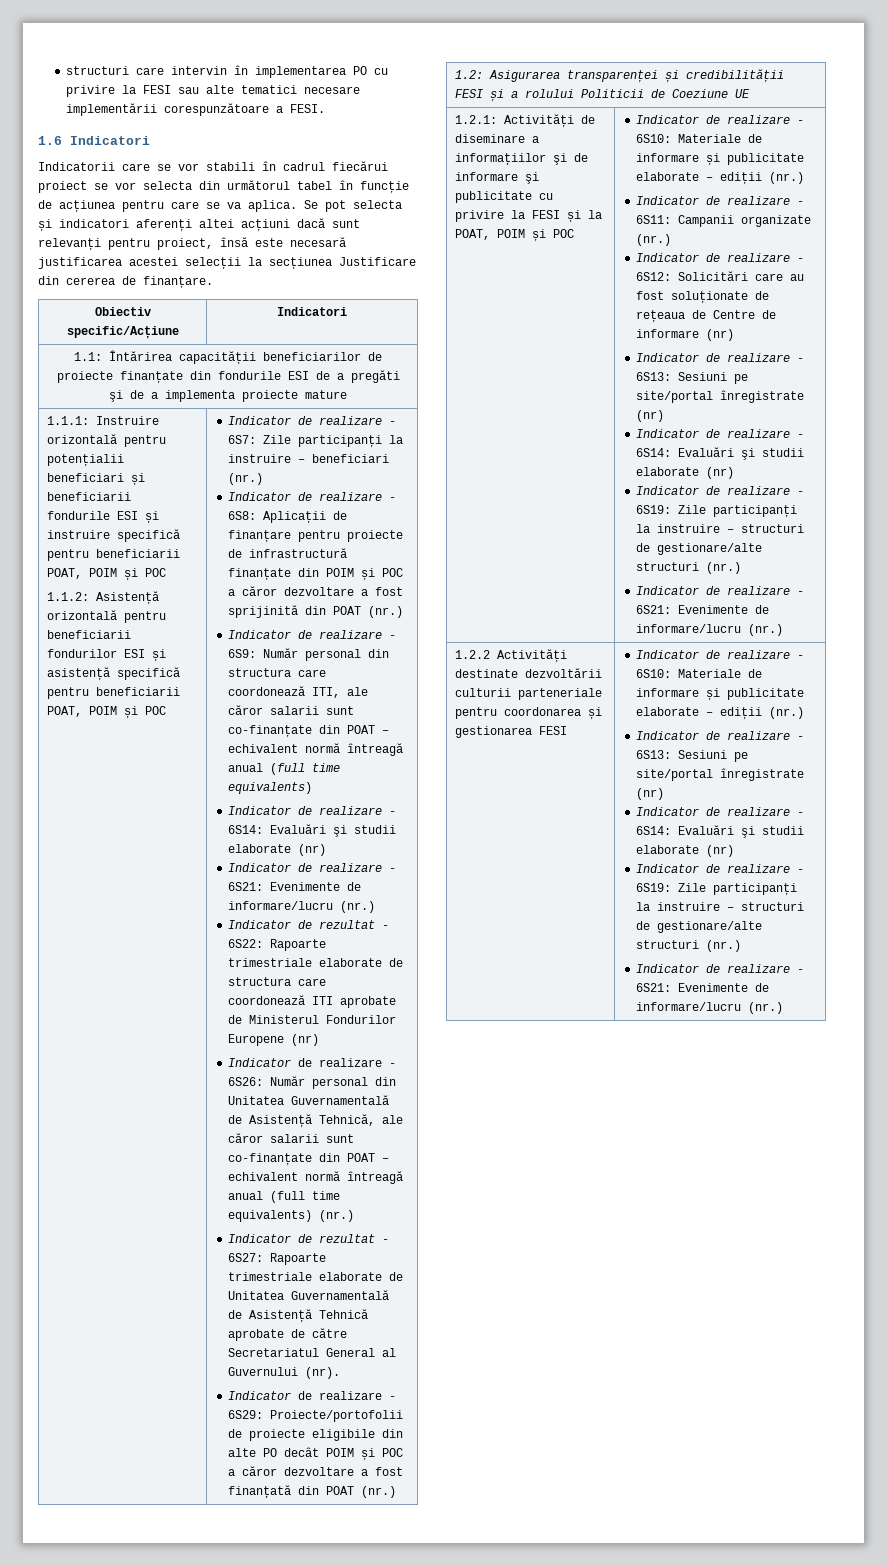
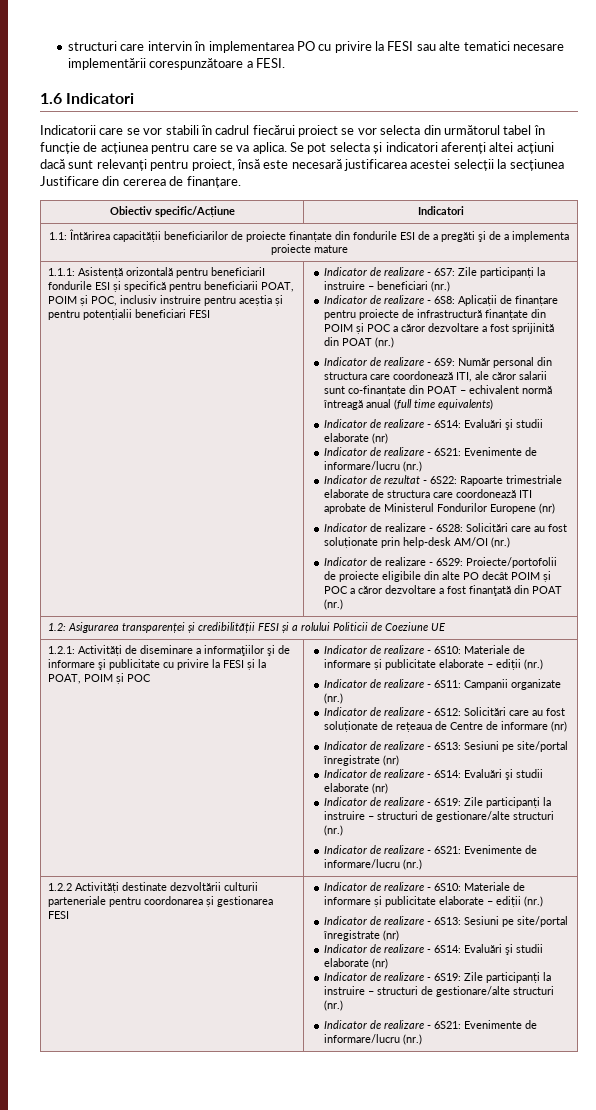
[95,416,159,425] [46,434,166,447] [46,454,124,467] [46,473,145,486] [46,492,131,501] Instruire orizontală pentru potențialii beneficiari și beneficiarii -> [78,267,266,278] Asistență orizontală pentru beneficiariI
[46,529,180,542] [46,549,180,561] [46,568,166,581] [46,591,159,605] [46,610,166,623] [46,630,131,639] [46,649,166,662] [46,667,180,681] [46,687,180,699] [46,706,166,719] instruire specifică pentru beneficiarii POAT, POIM și POC // 1.1.2: Asistență orizontală pentru beneficiarii fondurilor ESI și asistență specifică pentru beneficiarii POAT, POIM și POC -> [124,281,295,292] [48,295,284,306] [48,309,211,320] specifică pentru beneficiarii POAT, POIM și POC, inclusiv instruire pentru aceștia și pentru potențialii beneficiari FESI
[227,1076,396,1089] [227,1095,389,1105] [227,1114,403,1128] [227,1133,354,1143] [227,1153,389,1166] [227,1171,403,1184] [227,1191,340,1203] [227,1210,354,1222] [227,1234,389,1243] [227,1253,326,1265] [227,1272,403,1281] [227,1290,389,1300] [227,1309,368,1323] [227,1328,347,1341] [227,1348,396,1357] [227,1367,340,1379] 6S26: Număr personal din Unitatea Guvernamentală de Asistență Tehnică, ale căror salarii sunt co-finanțate din POAT – echivalent normă întreagă anual (full time equivalents) (nr.) // Indicator de rezultat - 6S27: Rapoarte trimestriale elaborate de Unitatea Guvernamentală de Asistență Tehnică aprobate de către Secretariatul General al Guvernului (nr). -> [435,523,567,532] [323,537,510,548] 6S28: Solicitări care au fost soluționate prin help-desk AM/OI (nr.)

